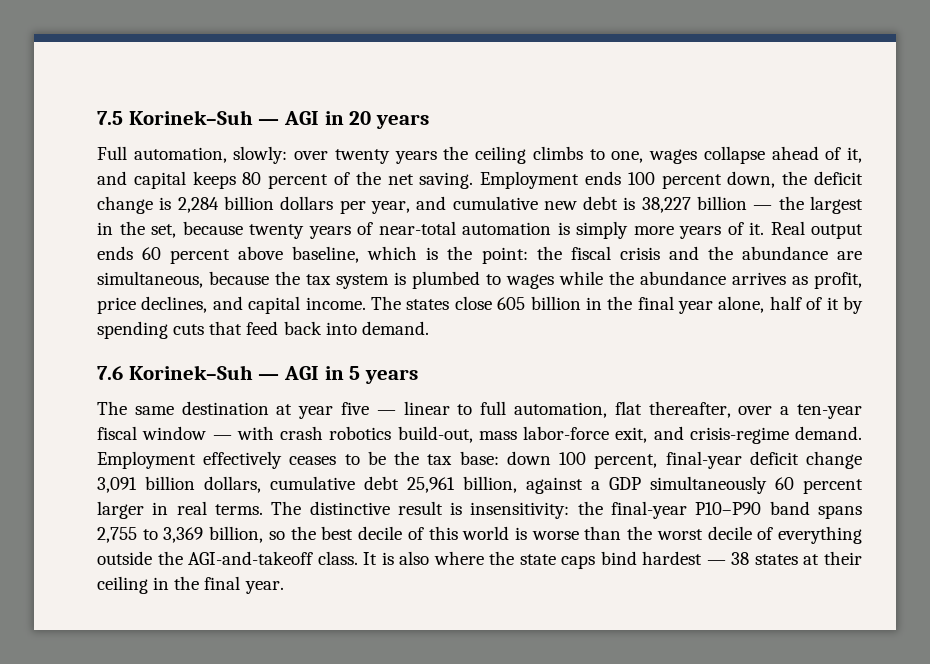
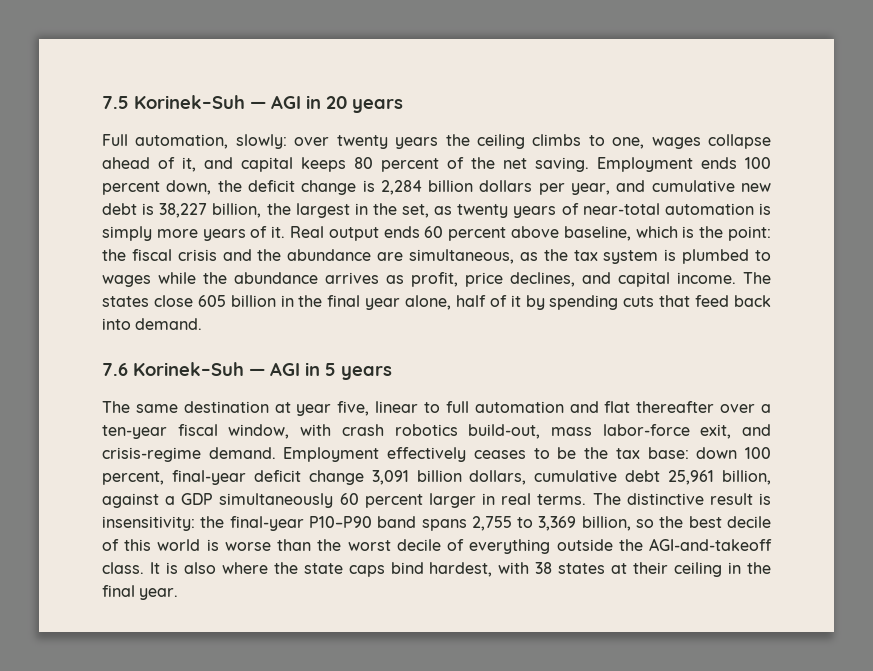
[697,196,773,210] billion — -> [212,203,262,218] billion,
[182,221,243,235] because -> [434,206,453,215] as
[209,271,269,285] because -> [519,252,538,261] as
[341,402,396,415] five — -> [337,401,370,416] five,
[514,401,731,418] automation, flat thereafter, -> [474,401,715,413] automation and flat thereafter
[142,426,232,440] window — -> [228,424,290,439] window,
[642,551,726,565] hardest — -> [429,562,530,577] hardest, with

